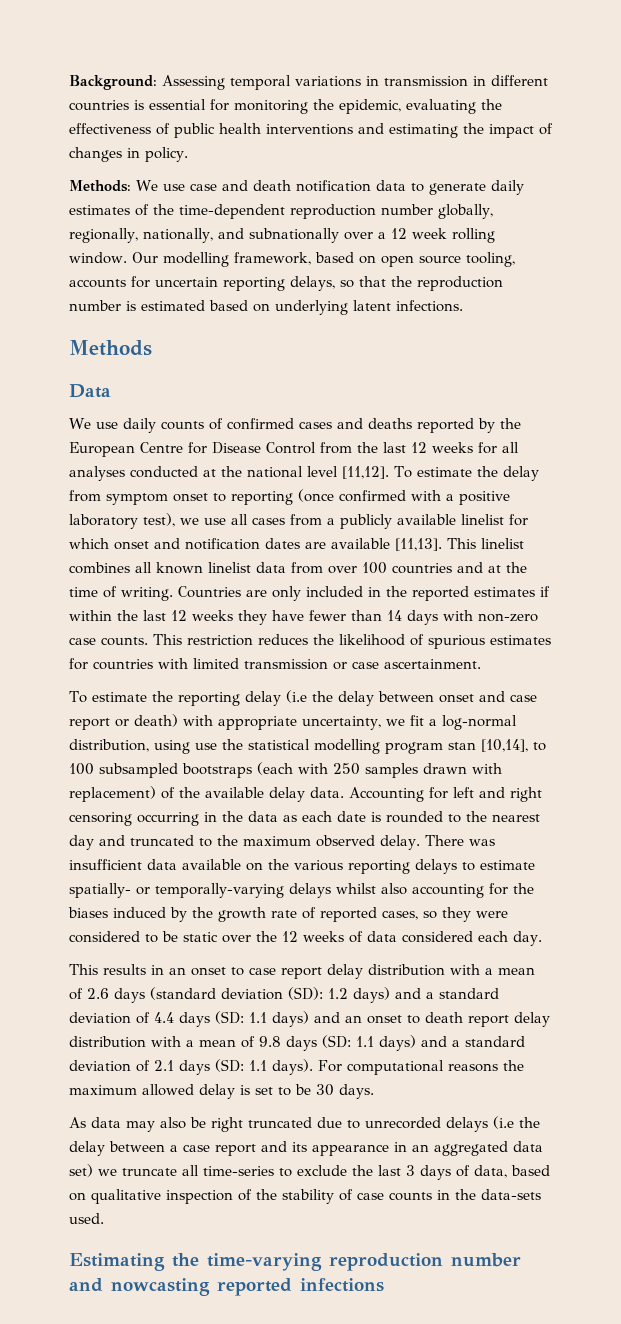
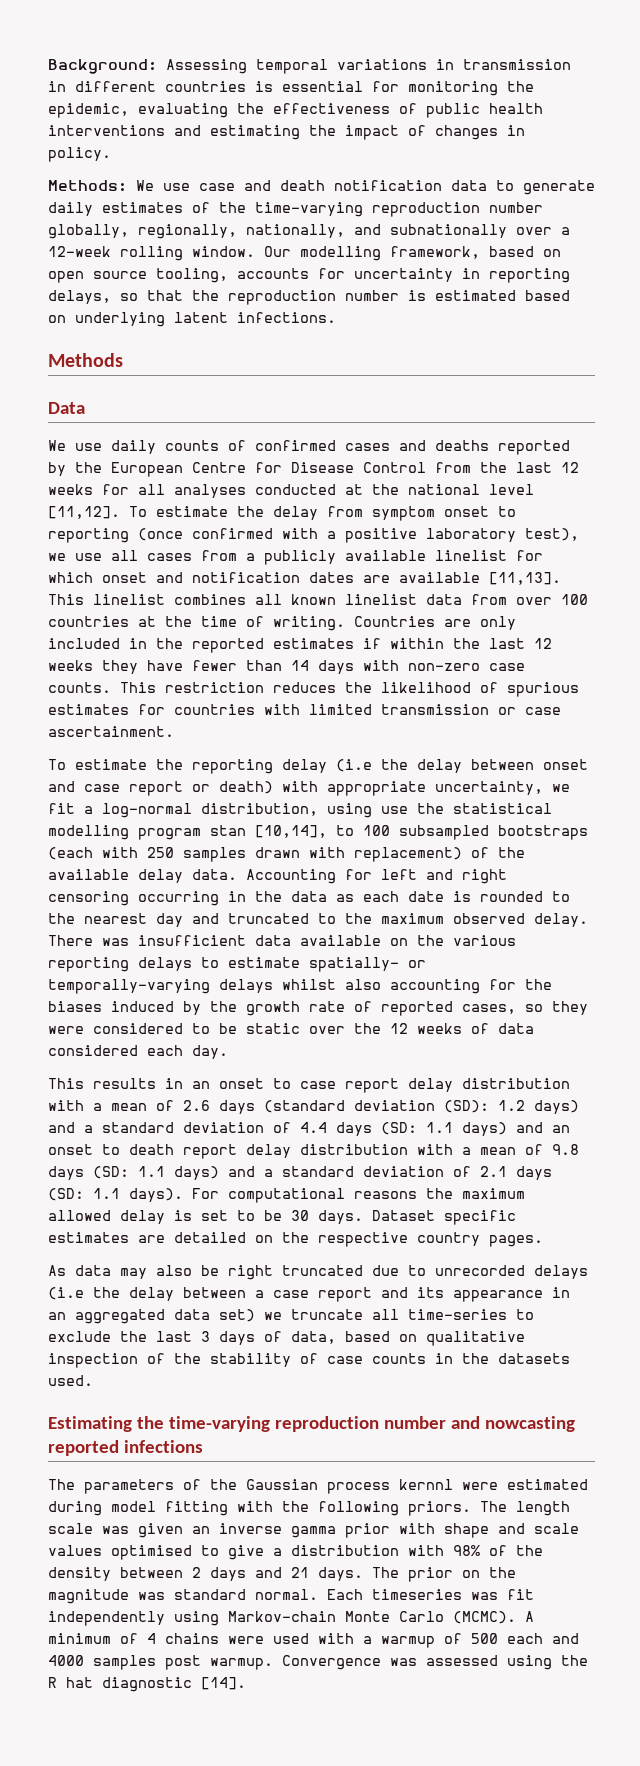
[179,204,285,219] time-dependent -> [255,202,363,217] time-varying
[390,228,447,239] 12 week -> [48,246,111,257] 12-week
[155,277,218,287] uncertain -> [354,268,480,282] uncertainty in
[457,562,483,573] and -> (129, 621) none
(374, 1091) none -> [372,1210,516,1225] [48,1232,543,1247] Dataset specific estimates are detailed on the respective country pages.
[481,1189,541,1200] data-sets -> [498,1353,570,1364] datasets
(384, 1285) none -> [48,1479,588,1494] [48,1501,570,1516] [48,1523,579,1538] [48,1545,543,1560] [48,1567,516,1582] [48,1589,534,1604] [48,1611,534,1626] [48,1633,579,1648] [48,1655,588,1670] [48,1677,246,1692] // The parameters of the Gaussian process kernnl were estimated during model fitting with the following priors. The length scale was given an inverse gamma prior with shape and scale values optimised to give a distribution with 98% of the density between 2 days and 21 days. The prior on the magnitude was standard normal. Each timeseries was fit independently using Markov-chain Monte Carlo (MCMC). A minimum of 4 chains were used with a warmup of 500 each and 4000 samples post warmup. Convergence was assessed using the R hat diagnostic [14].

